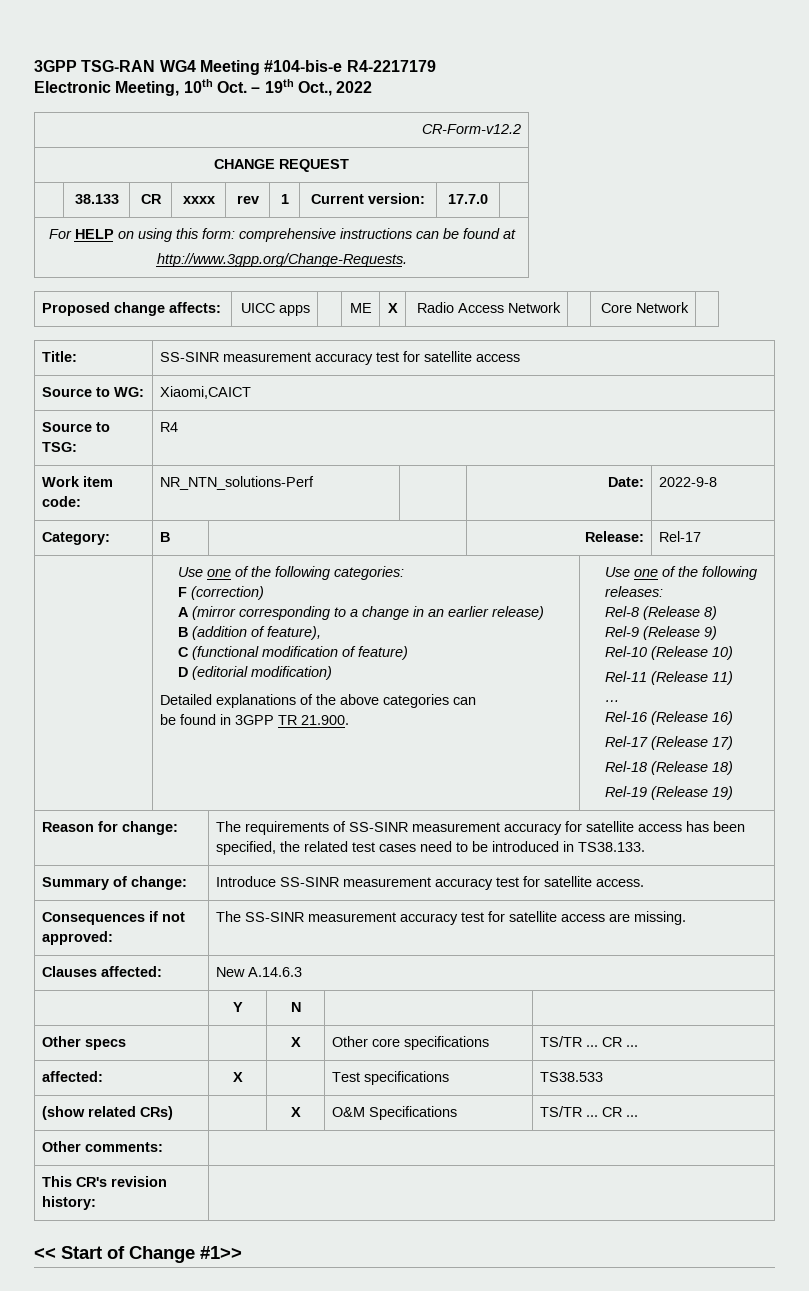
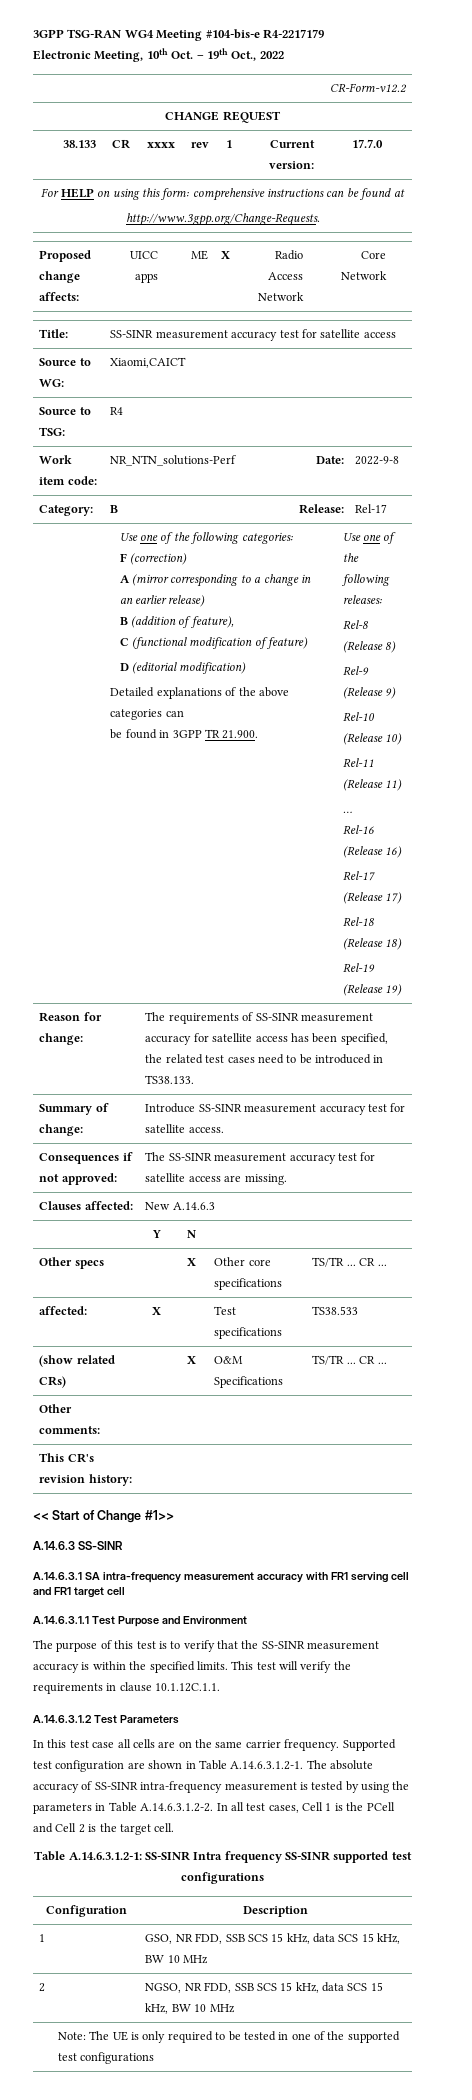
(242, 1252) none -> [33,1541,124,1550] [33,1572,409,1583] [33,1587,125,1598] [33,1616,247,1627] [33,1640,380,1652] [33,1661,351,1673] [33,1682,221,1694] [33,1715,179,1724] [33,1739,396,1751] [33,1760,373,1772] [33,1781,410,1793] [33,1802,395,1814] [33,1823,175,1835] [34,1851,412,1863] [181,1872,264,1884] [46,1905,127,1917] [243,1906,308,1917] [39,1934,46,1942] [145,1933,401,1944] [145,1955,209,1964] [39,1983,46,1992] [145,1982,383,1993] [145,2003,235,2014] [57,2031,400,2043] [57,2052,155,2064] // A.14.6.3 SS-SINR // A.14.6.3.1 SA intra-frequency measurement accuracy with FR1 serving cell and FR1 target cell // A.14.6.3.1.1 Test Purpose and Environment // The purpose of this test is to verify that the SS-SINR measurement accuracy is within the specified limits. This test will verify the requirements in clause 10.1.12C.1.1. // A.14.6.3.1.2 Test Parameters // In this test case all cells are on the same carrier frequency. Supported test configuration are shown in Table A.14.6.3.1.2-1. The absolute accuracy of SS-SINR intra-frequency measurement is tested by using the parameters in Table A.14.6.3.1.2-2. In all test cases, Cell 1 is the PCell and Cell 2 is the target cell. // Table A.14.6.3.1.2-1: SS-SINR Intra frequency SS-SINR supported test configurations // Configuration | Description // 1 | GSO, NR FDD, SSB SCS 15 kHz, data SCS 15 kHz, BW 10 MHz // 2 | NGSO, NR FDD, SSB SCS 15 kHz, data SCS 15 kHz, BW 10 MHz // Note: The UE is only required to be tested in one of the supported test configurations

